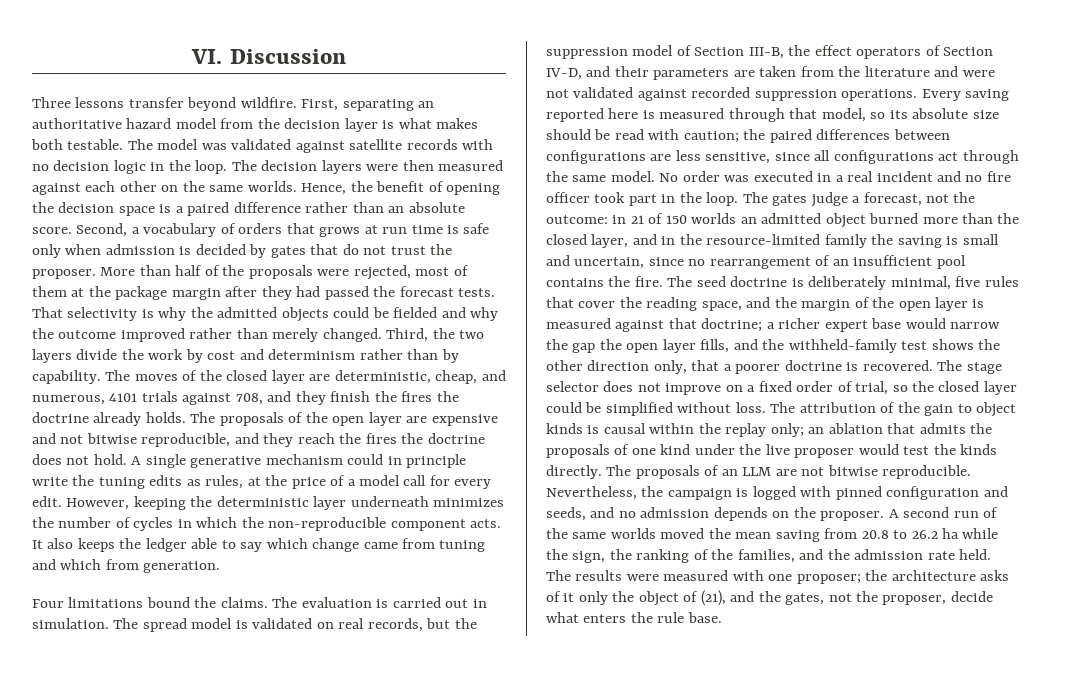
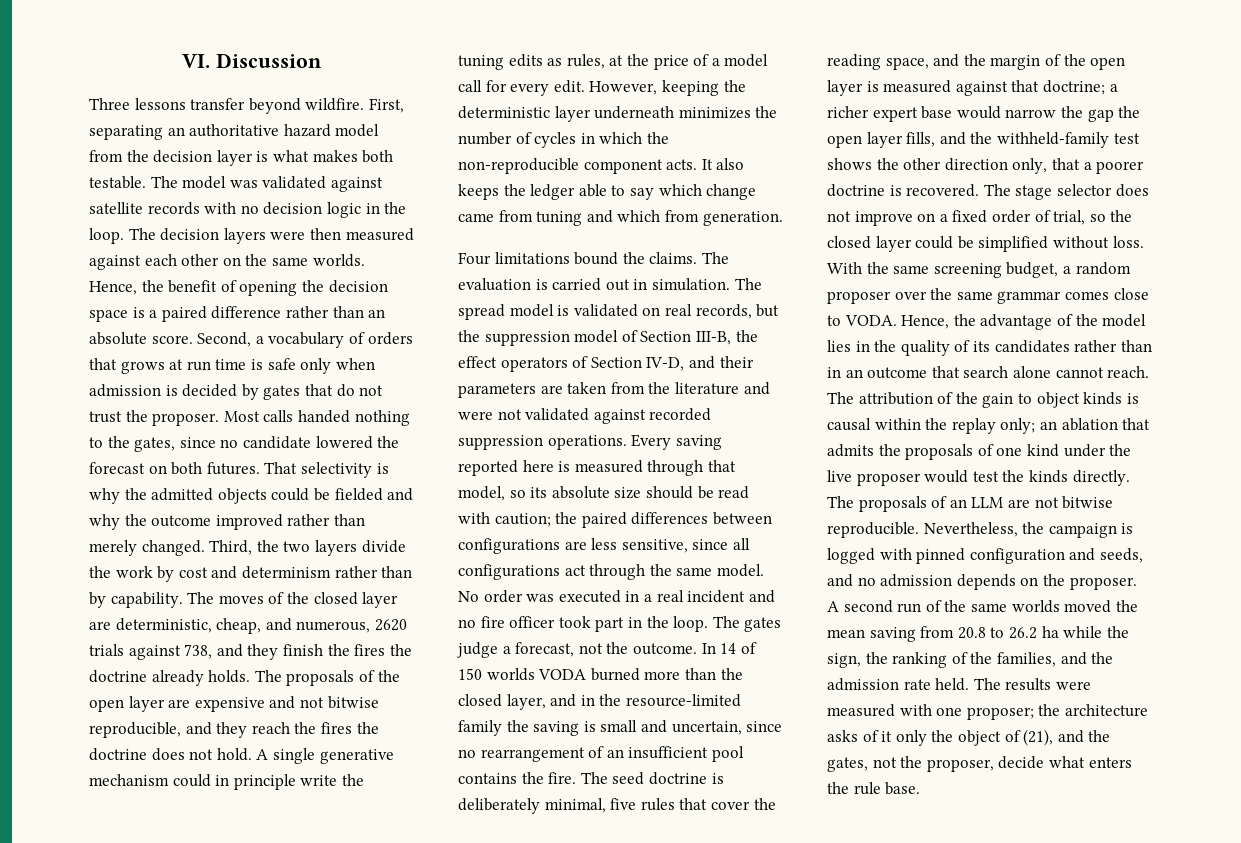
[100,265,469,280] [32,286,496,300] More than half of the proposals were rejected, most of them at the package margin after they had passed the forecast tests. -> [223,410,410,426] [89,436,400,452] [89,462,260,475] Most calls handed nothing to the gates, since no candidate lowered the forecast on both futures.
[109,393,138,402] 4101 -> [374,619,407,631] 2620
[235,393,263,405] 708, -> [184,644,213,659] 738,
[546,213,866,228] outcome: in 21 of 150 worlds an admitted object -> [632,642,757,655] [458,668,587,681] outcome. In 14 of 150 worlds VODA
(766, 407) none -> [827,262,1131,278] [827,288,1149,304] [827,314,1147,330] [827,340,1152,356] [827,366,1150,379] With the same screening budget, a random proposer over the same grammar comes close to VODA. Hence, the advantage of the model lies in the quality of its candidates rather than in an outcome that search alone cannot reach.

